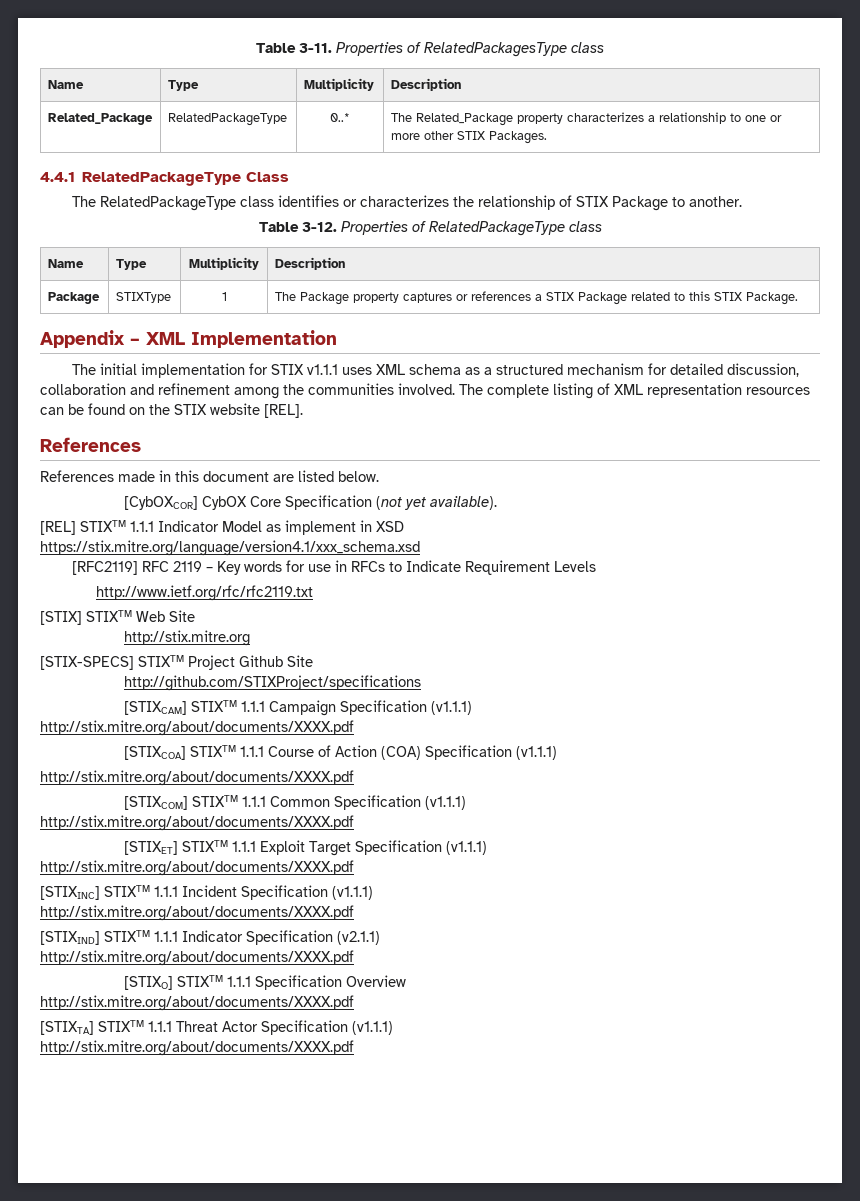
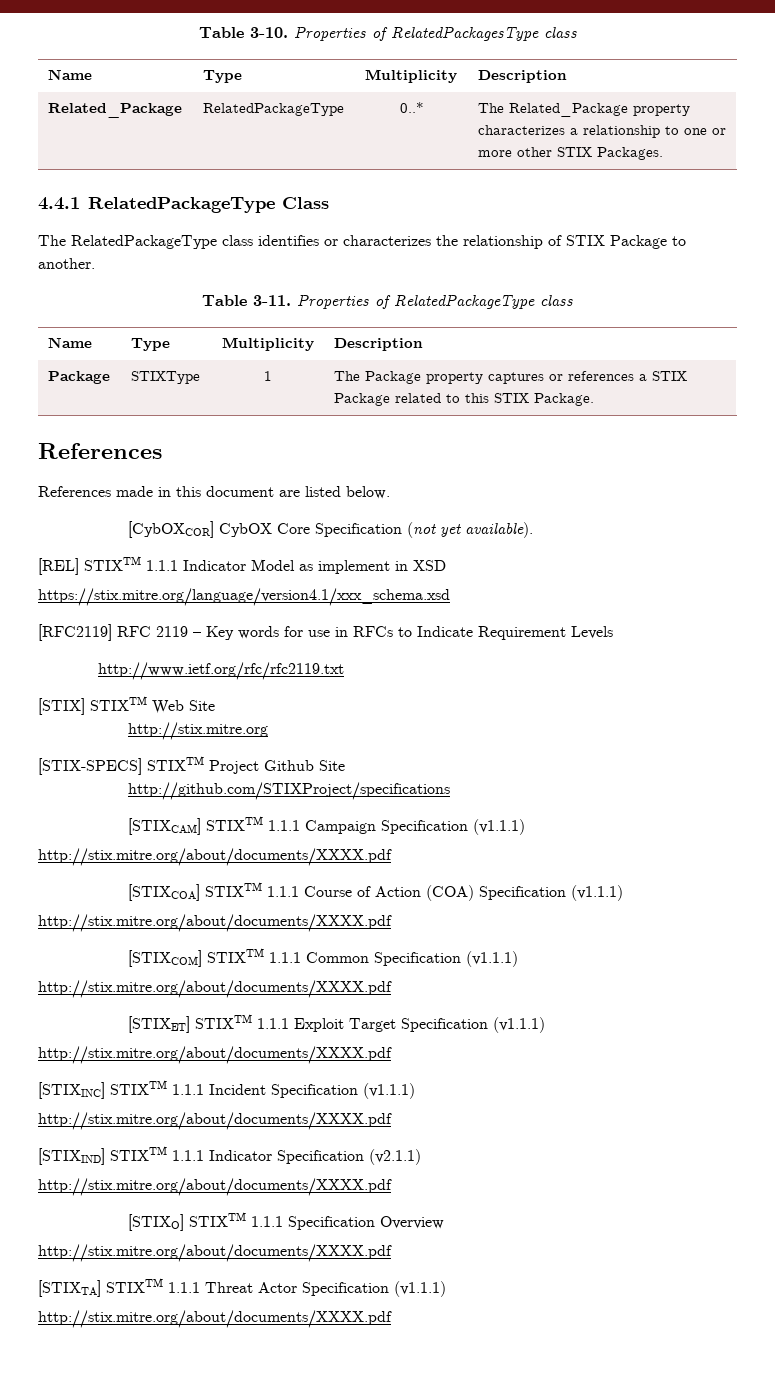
[256,43,332,53] Table 3-11. -> [198,27,288,38] Table 3-10.
[301,222,337,232] 3-12. -> [253,295,291,306] 3-11.
[40,330,337,348] [72,363,800,378] [40,383,810,399] [40,403,303,418] // Appendix – XML Implementation // The initial implementation for STIX v1.1.1 uses XML schema as a structured mechanism for detailed discussion, collaboration and refinement among the communities involved. The complete listing of XML representation resources can be found on the STIX website [REL]. -> (595, 399) none

